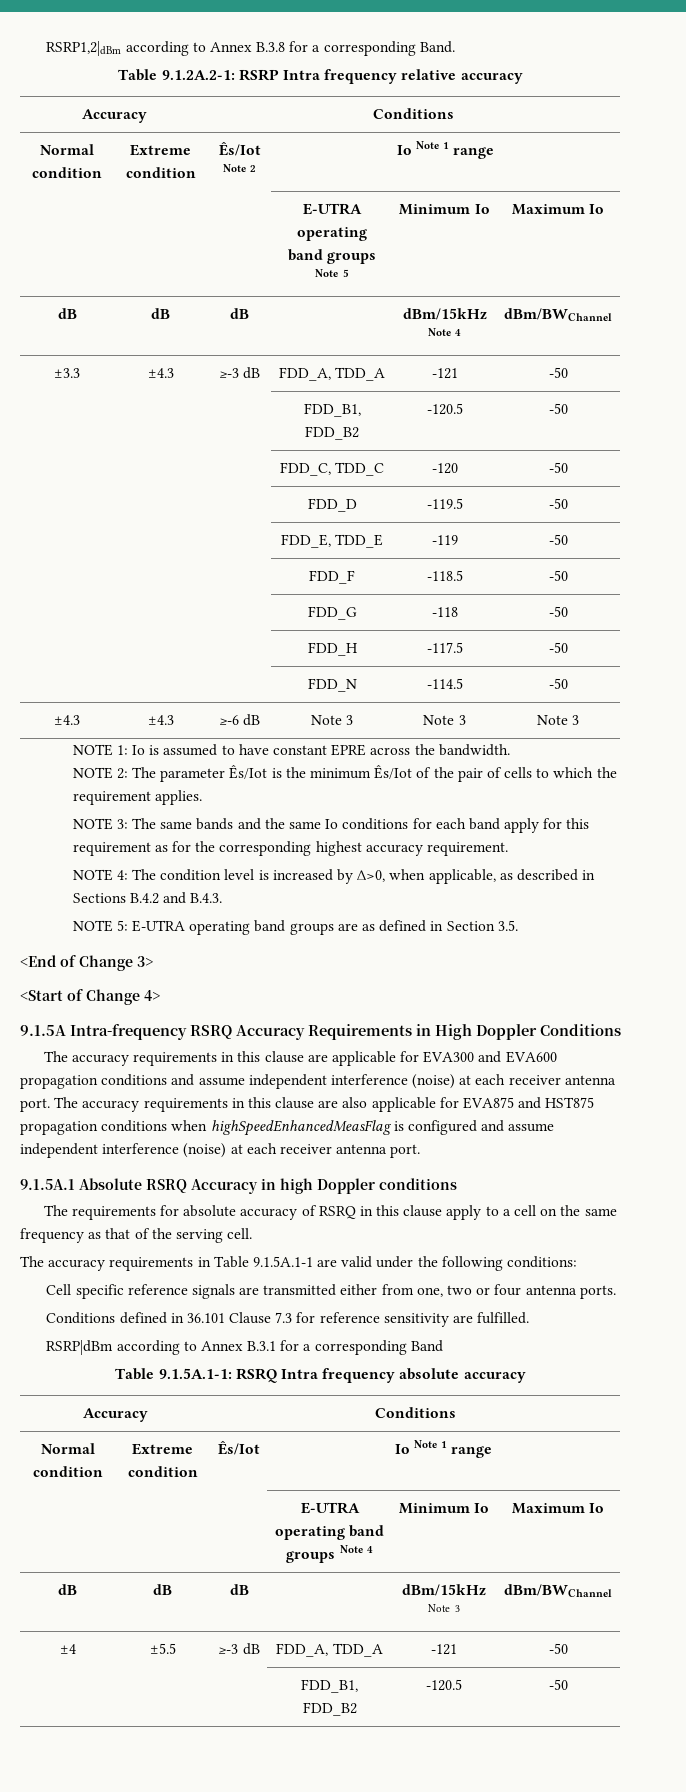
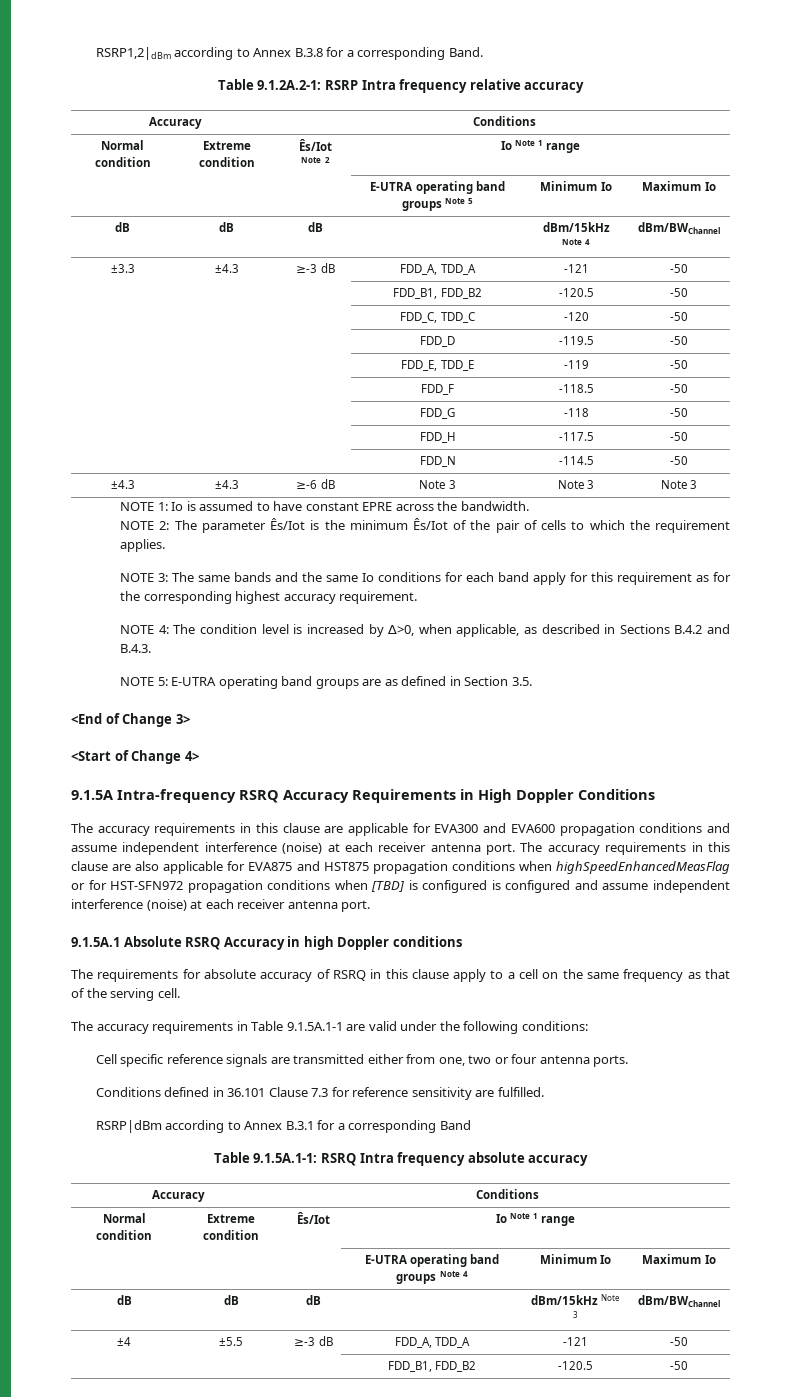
(391, 1128) none -> [71,880,488,893] or for HST-SFN972 propagation conditions when [TBD] is configured

